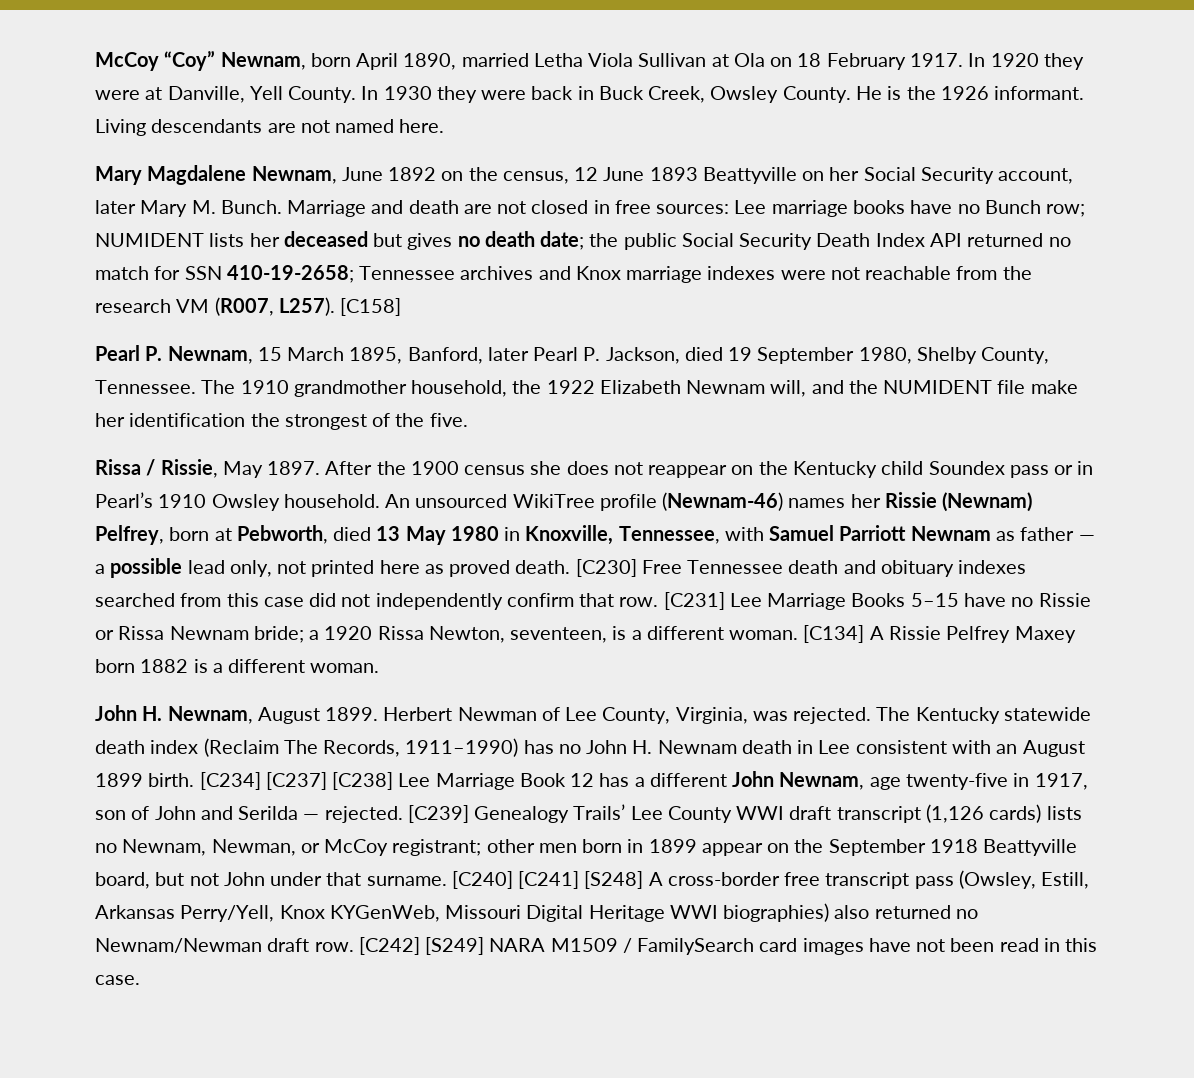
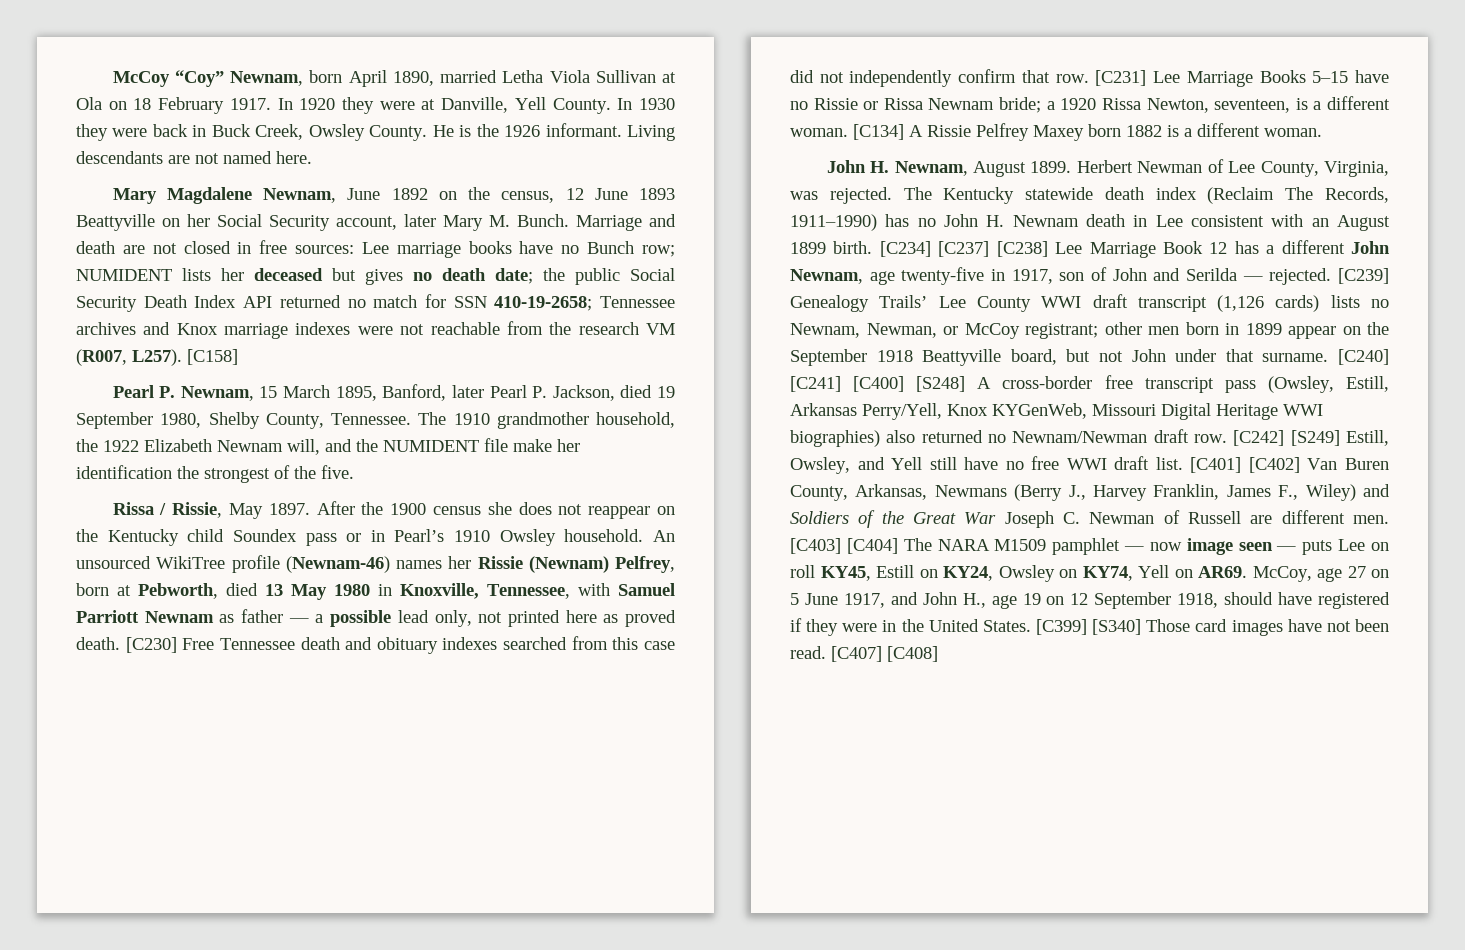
(580, 880) none -> [853,376,905,392] [C400]
[489,938,755,955] NARA M1509 / FamilySearch -> [1346,430,1389,446] [790,456,1389,474] [790,484,1390,501] [790,510,1389,528] [790,538,1389,555] [790,565,1389,582] [790,592,1390,609] [790,618,1191,636] Estill, Owsley, and Yell still have no free WWI draft list. [C401] [C402] Van Buren County, Arkansas, Newmans (Berry J., Harvey Franklin, James F., Wiley) and Soldiers of the Great War Joseph C. Newman of Russell are different men. [C403] [C404] The NARA M1509 pamphlet — now image seen — puts Lee on roll KY45, Estill on KY24, Owsley on KY74, Yell on AR69. McCoy, age 27 on 5 June 1917, and John H., age 19 on 12 September 1918, should have registered if they were in the United States. [C399] [S340] Those
[999,938,1098,952] [95,975,140,985] read in this case. -> [790,646,938,662] read. [C407] [C408]

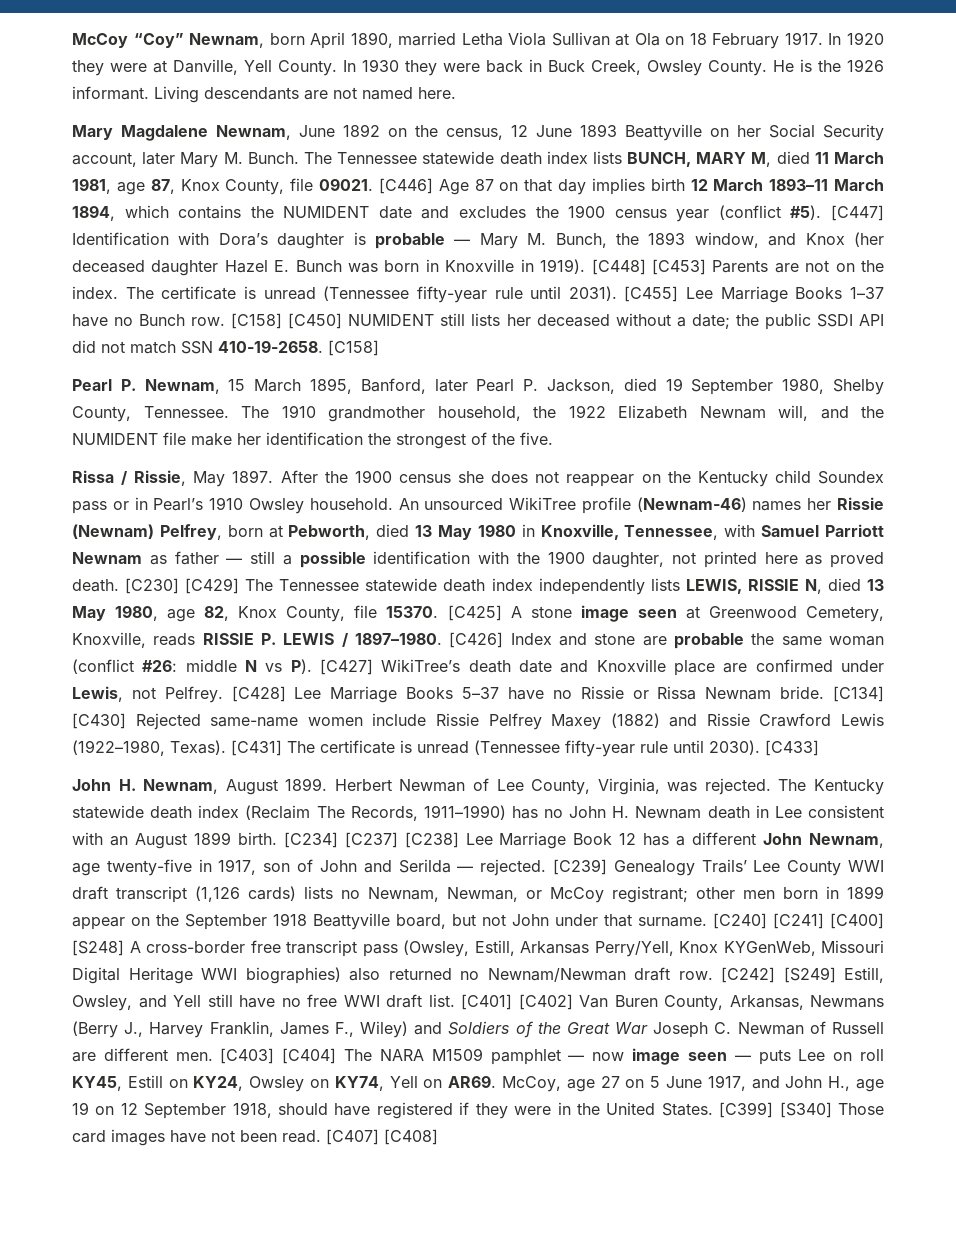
[576,214,676,231] [76,240,675,258] [76,268,675,285] [76,294,675,312] [76,321,676,339] [76,349,182,366] Marriage and death are not closed in free sources: Lee marriage books have no Bunch row; NUMIDENT lists her deceased but gives no death date; the public Social Security Death Index API returned no match for SSN 410-19-2658; Tennessee archives and Knox marriage indexes were not reachable from the research VM (R007, L257). -> [303,151,884,167] [72,178,885,195] [72,205,884,222] [72,232,884,249] [72,259,884,276] [72,286,884,303] [72,313,884,330] [72,340,323,354] The Tennessee statewide death index lists BUNCH, MARY M, died 11 March 1981, age 87, Knox County, file 09021. [C446] Age 87 on that day implies birth 12 March 1893–11 March 1894, which contains the NUMIDENT date and excludes the 1900 census year (conflict #5). [C447] Identification with Dora’s daughter is probable — Mary M. Bunch, the 1893 window, and Knox (her deceased daughter Hazel E. Bunch was born in Knoxville in 1919). [C448] [C453] Parents are not on the index. The certificate is unread (Tennessee fifty-year rule until 2031). [C455] Lee Marriage Books 1–37 have no Bunch row. [C158] [C450] NUMIDENT still lists her deceased without a date; the public SSDI API did not match SSN 410-19-2658.
(309, 620) none -> [250,551,275,564] still
[397,610,472,627] lead only, -> [373,551,665,568] identification with the 1900 daughter,
[182,636,675,654] [790,69,1349,87] Free Tennessee death and obituary indexes searched from this case did not independently confirm that row. [C231] Lee Marriage Books 5–15 -> [185,578,884,595] [72,605,885,622] [72,632,885,649] [72,659,885,676] [72,686,500,703] [C429] The Tennessee statewide death index independently lists LEWIS, RISSIE N, died 13 May 1980, age 82, Knox County, file 15370. [C425] A stone image seen at Greenwood Cemetery, Knoxville, reads RISSIE P. LEWIS / 1897–1980. [C426] Index and stone are probable the same woman (conflict #26: middle N vs P). [C427] WikiTree’s death date and Knoxville place are confirmed under Lewis, not Pelfrey. [C428] Lee Marriage Books 5–37
[999,96,1391,113] [790,123,1322,141] bride; a 1920 Rissa Newton, seventeen, is a different woman. [C134] A Rissie Pelfrey Maxey born 1882 is a different woman. -> [780,686,885,702] [72,713,885,730] [72,740,819,757] bride. [C134] [C430] Rejected same-name women include Rissie Pelfrey Maxey (1882) and Rissie Crawford Lewis (1922–1980, Texas). [C431] The certificate is unread (Tennessee fifty-year rule until 2030). [C433]

